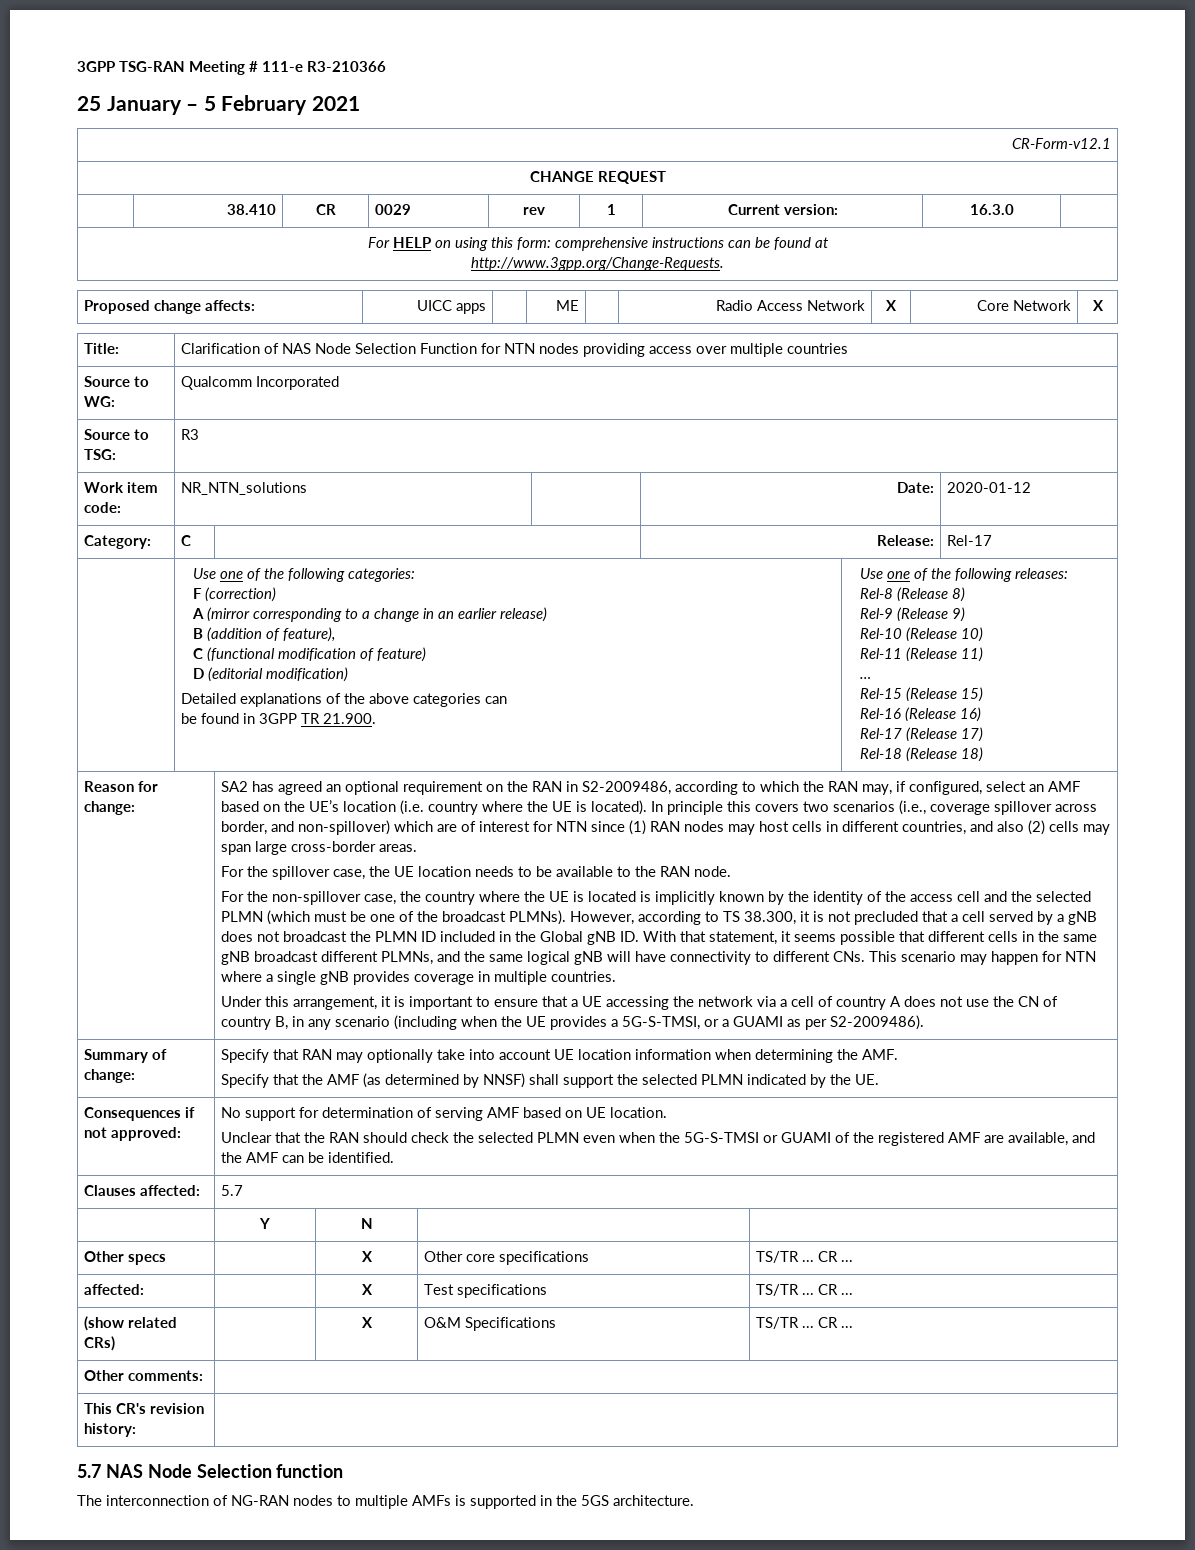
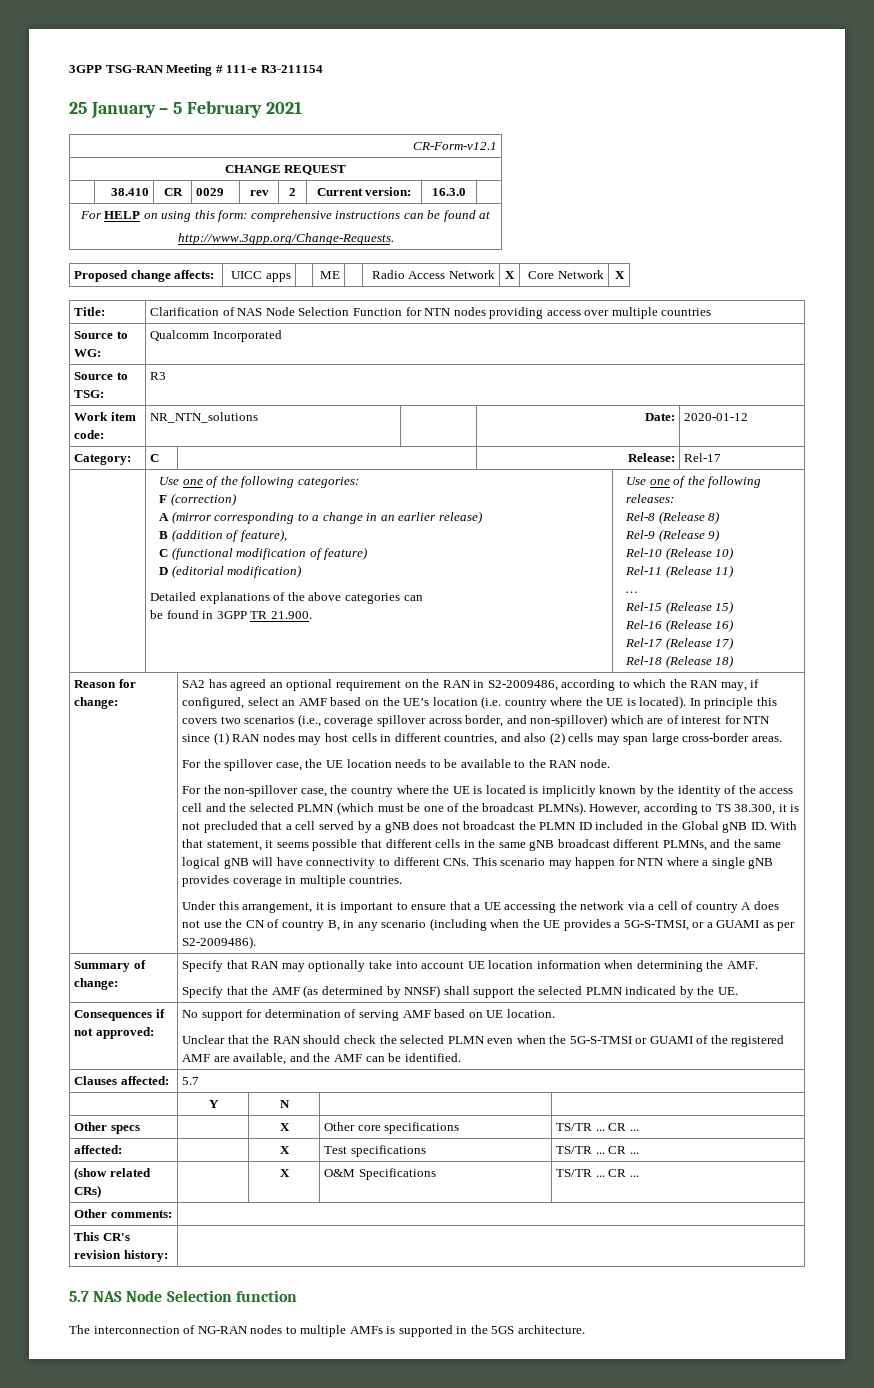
[307,61,386,72] R3-210366 -> [260,65,323,73] R3-211154
[606,204,616,215] 1 -> [289,188,296,196] 2

